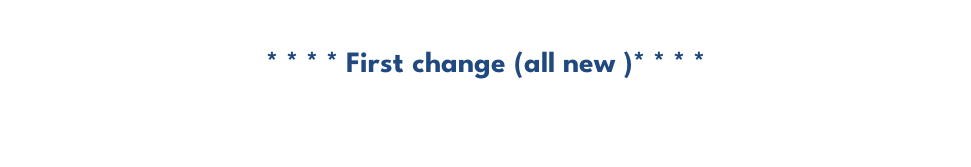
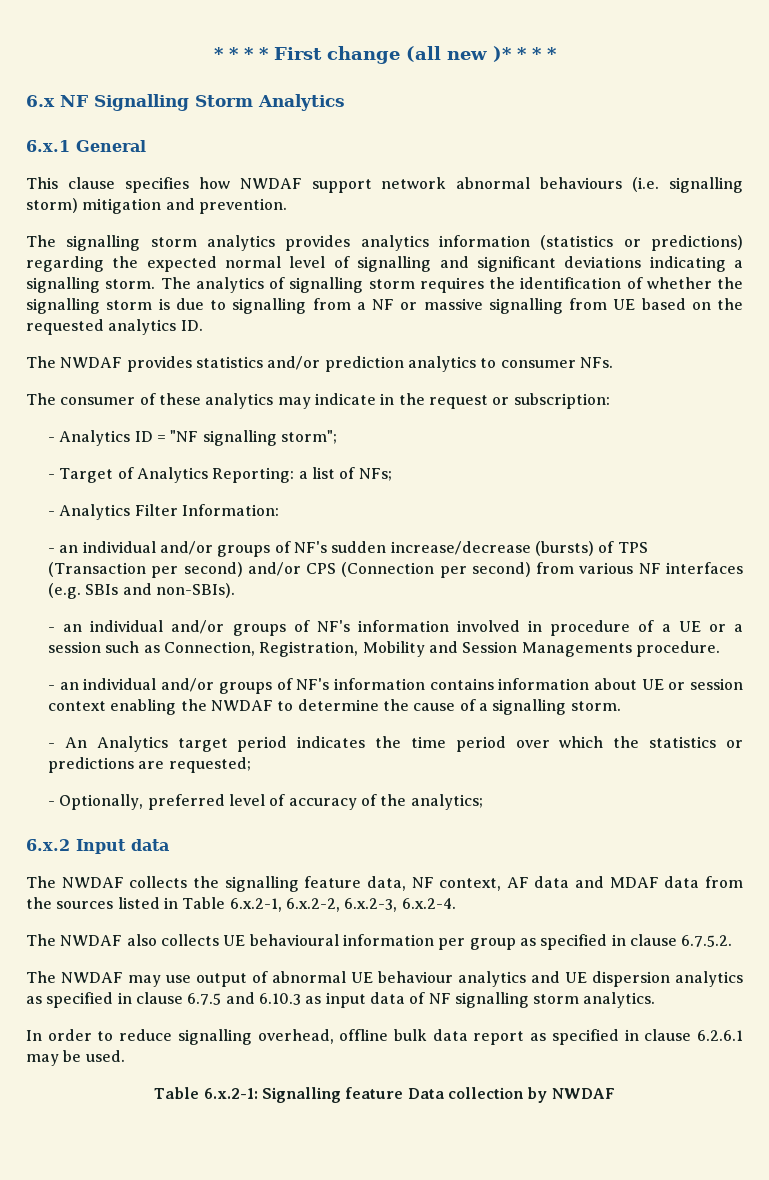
(705, 61) none -> [26,94,345,111] [26,140,146,152] [26,177,744,193] [26,198,287,214] [26,235,744,251] [26,256,744,272] [26,277,743,293] [26,298,743,314] [26,319,203,335] [26,356,613,372] [26,393,610,409] [48,430,337,446] [48,467,392,483] [48,504,280,520] [48,541,648,557] [48,562,744,578] [48,583,236,599] [48,620,744,636] [48,641,720,657] [48,678,743,694] [48,699,621,715] [48,736,744,752] [48,757,251,773] [48,794,483,810] [26,839,169,854] [26,876,743,892] [26,897,456,912] [26,934,733,950] [26,971,743,987] [26,992,656,1008] [26,1029,743,1045] [26,1050,125,1066] [154,1087,615,1103] // 6.x NF Signalling Storm Analytics // 6.x.1 General // This clause specifies how NWDAF support network abnormal behaviours (i.e. signalling storm) mitigation and prevention. // The signalling storm analytics provides analytics information (statistics or predictions) regarding the expected normal level of signalling and significant deviations indicating a signalling storm. The analytics of signalling storm requires the identification of whether the signalling storm is due to signalling from a NF or massive signalling from UE based on the requested analytics ID. // The NWDAF provides statistics and/or prediction analytics to consumer NFs. // The consumer of these analytics may indicate in the request or subscription: // - Analytics ID = "NF signalling storm"; // - Target of Analytics Reporting: a list of NFs; // - Analytics Filter Information: // - an individual and/or groups of NF's sudden increase/decrease (bursts) of TPS (Transaction per second) and/or CPS (Connection per second) from various NF interfaces (e.g. SBIs and non-SBIs). // - an individual and/or groups of NF's information involved in procedure of a UE or a session such as Connection, Registration, Mobility and Session Managements procedure. // - an individual and/or groups of NF's information contains information about UE or session context enabling the NWDAF to determine the cause of a signalling storm. // - An Analytics target period indicates the time period over which the statistics or predictions are requested; // - Optionally, preferred level of accuracy of the analytics; // 6.x.2 Input data // The NWDAF collects the signalling feature data, NF context, AF data and MDAF data from the sources listed in Table 6.x.2-1, 6.x.2-2, 6.x.2-3, 6.x.2-4. // The NWDAF also collects UE behavioural information per group as specified in clause 6.7.5.2. // The NWDAF may use output of abnormal UE behaviour analytics and UE dispersion analytics as specified in clause 6.7.5 and 6.10.3 as input data of NF signalling storm analytics. // In order to reduce signalling overhead, offline bulk data report as specified in clause 6.2.6.1 may be used. // Table 6.x.2-1: Signalling feature Data collection by NWDAF

